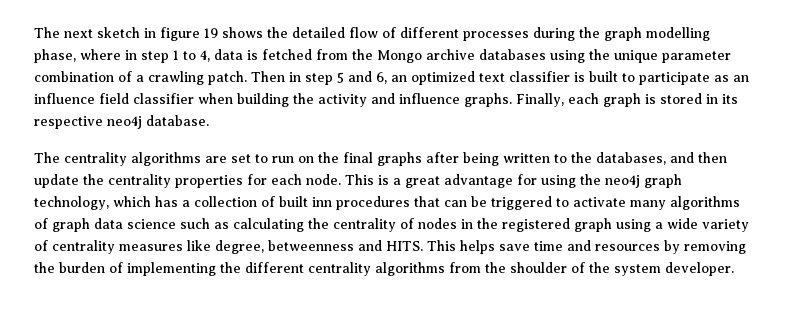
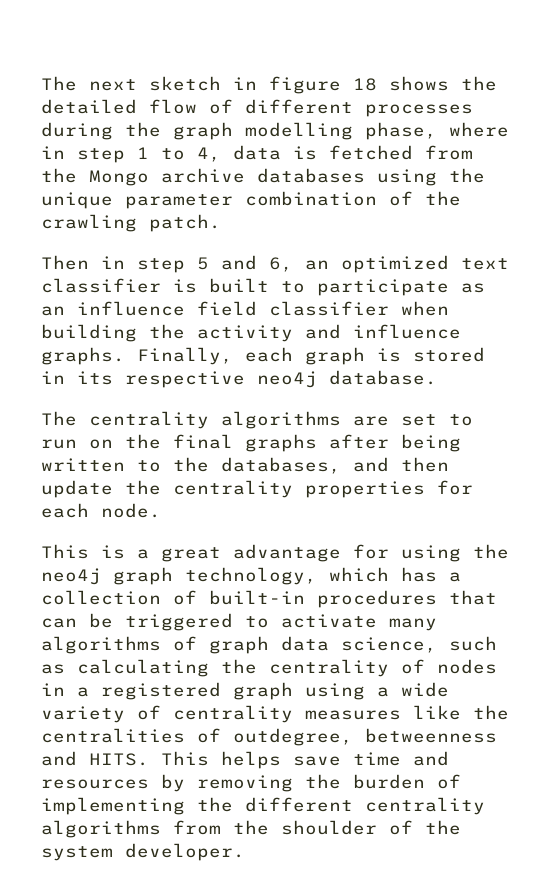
[204,28,218,38] 19 -> [353,78,377,91] 18
[136,75,144,82] a -> [425,191,461,206] the
(247, 78) none -> (221, 223) //
(341, 179) none -> (161, 510) //
[279,196,332,207] built inn -> [209,590,305,605] built-in
[127,219,176,229] science -> [341,637,437,653] science,
[477,218,498,229] the -> [77,687,89,697] a
[215,240,264,254] degree, -> [473,705,509,720] [41,728,353,746] the centralities of outdegree,

